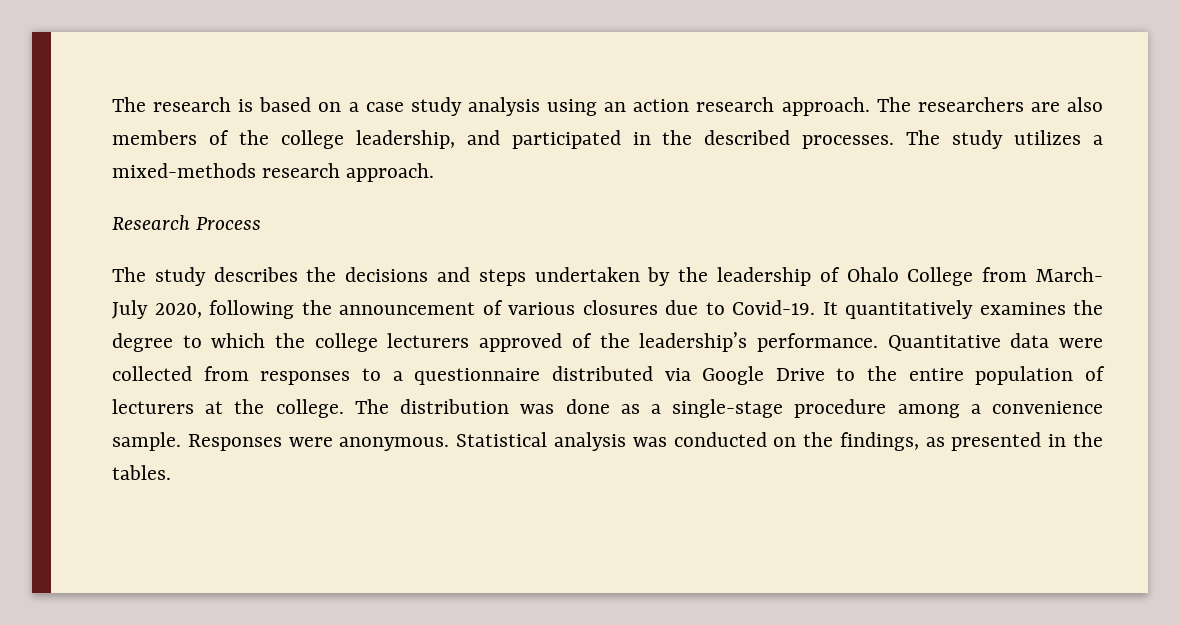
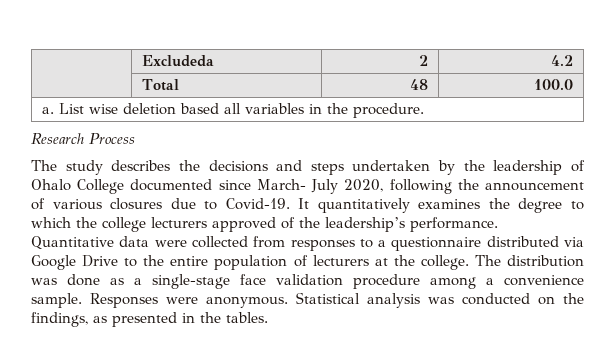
[112,97,1103,116] [112,130,1103,149] [112,163,435,182] The research is based on a case study analysis using an action research approach. The researchers are also members of the college leadership, and participated in the described processes. The study utilizes a mixed-methods research approach. -> [142,55,215,67] [418,55,428,66] [550,55,573,66] [142,79,180,91] [409,79,428,90] [533,79,573,90] [42,103,425,118] | Excludeda | 2 | 4.2 // | Total | 48 | 100.0 // a. List wise deletion based all variables in the procedure.
[982,267,1028,282] from -> [130,179,251,191] documented since
(784, 408) none -> [240,274,343,286] face validation

